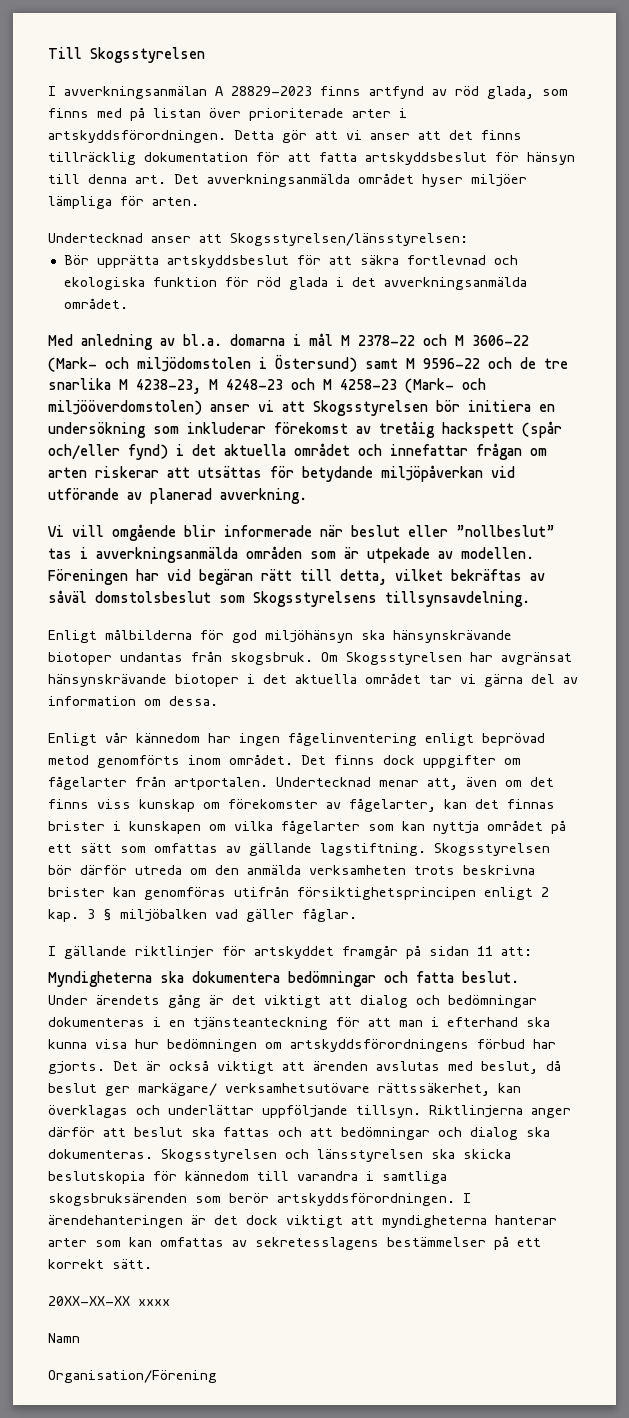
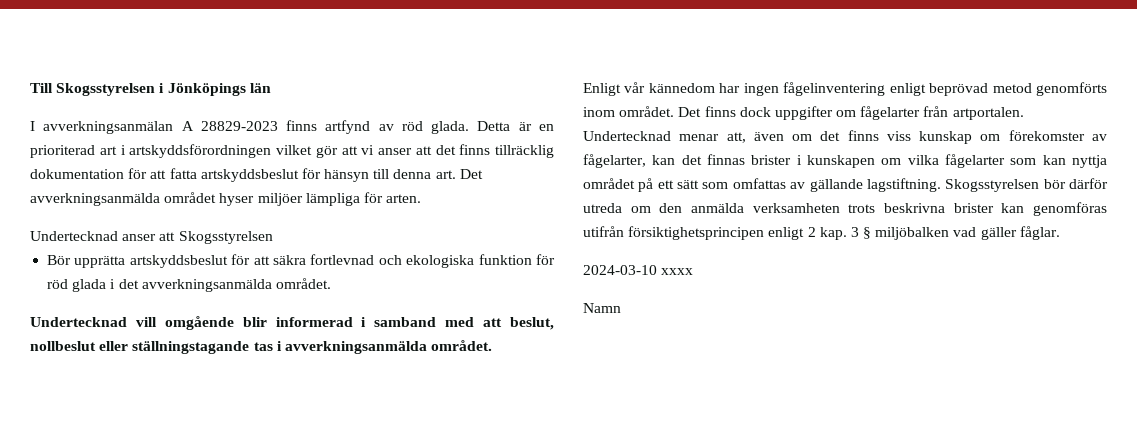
(205, 55) none -> [159,83,271,96] i Jönköpings län
[487,86,568,99] [48,107,407,121] [48,130,274,143] glada, som finns med på listan över prioriterade arter i artskyddsförordningen. Detta -> [431,121,554,134] [30,144,312,158] glada. Detta är en prioriterad art i artskyddsförordningen vilket
[230,233,468,246] Skogsstyrelsen/länsstyrelsen: -> [178,231,273,244] Skogsstyrelsen
[48,333,529,350] [48,354,568,372] [48,378,486,394] [48,400,555,416] [48,421,562,438] [48,443,547,460] [48,465,515,482] [48,488,307,504] [48,524,555,541] [48,546,534,563] [48,569,545,585] [48,590,530,607] [48,629,512,643] [48,651,572,665] [48,673,578,687] [48,696,218,706] Med anledning av bl.a. domarna i mål M 2378-22 och M 3606-22 (Mark- och miljödomstolen i Östersund) samt M 9596-22 och de tre snarlika M 4238-23, M 4248-23 och M 4258-23 (Mark- och miljööverdomstolen) anser vi att Skogsstyrelsen bör initiera en undersökning som inkluderar förekomst av tretåig hackspett (spår och/eller fynd) i det aktuella området och innefattar frågan om arten riskerar att utsättas för betydande miljöpåverkan vid utförande av planerad avverkning. // Vi vill omgående blir informerade när beslut eller ”nollbeslut” tas i avverkningsanmälda områden som är utpekade av modellen. Föreningen har vid begäran rätt till detta, vilket bekräftas av såväl domstolsbeslut som Skogsstyrelsens tillsynsavdelning. // Enligt målbilderna för god miljöhänsyn ska hänsynskrävande biotoper undantas från skogsbruk. Om Skogsstyrelsen har avgränsat hänsynskrävande biotoper i det aktuella området tar vi gärna del av information om dessa. -> [30,316,555,330] [30,340,493,354] Undertecknad vill omgående blir informerad i samband med att beslut, nollbeslut eller ställningstagande tas i avverkningsanmälda området.
[48,945,532,959] [48,971,519,987] [48,994,537,1008] [48,1017,550,1030] [48,1039,556,1052] [48,1060,561,1074] [48,1083,521,1096] [48,1105,571,1118] [48,1127,550,1140] [48,1149,511,1162] [48,1171,447,1184] [48,1193,471,1206] [48,1215,557,1228] [48,1236,541,1250] [48,1259,152,1269] [48,1296,130,1306] I gällande riktlinjer för artskyddet framgår på sidan 11 att: // Myndigheterna ska dokumentera bedömningar och fatta beslut. // Under ärendets gång är det viktigt att dialog och bedömningar dokumenteras i en tjänsteanteckning för att man i efterhand ska kunna visa hur bedömningen om artskyddsförordningens förbud har gjorts. Det är också viktigt att ärenden avslutas med beslut, då beslut ger markägare/ verksamhetsutövare rättssäkerhet, kan överklagas och underlättar uppföljande tillsyn. Riktlinjerna anger därför att beslut ska fattas och att bedömningar och dialog ska dokumenteras. Skogsstyrelsen och länsstyrelsen ska skicka beslutskopia för kännedom till varandra i samtliga skogsbruksärenden som berör artskyddsförordningen. I ärendehanteringen är det dock viktigt att myndigheterna hanterar arter som kan omfattas av sekretesslagens bestämmelser på ett korrekt sätt. // 20XX-XX-XX -> [583,265,657,275] 2024-03-10
[48,1370,217,1383] // Organisation/Förening -> (621, 308) none

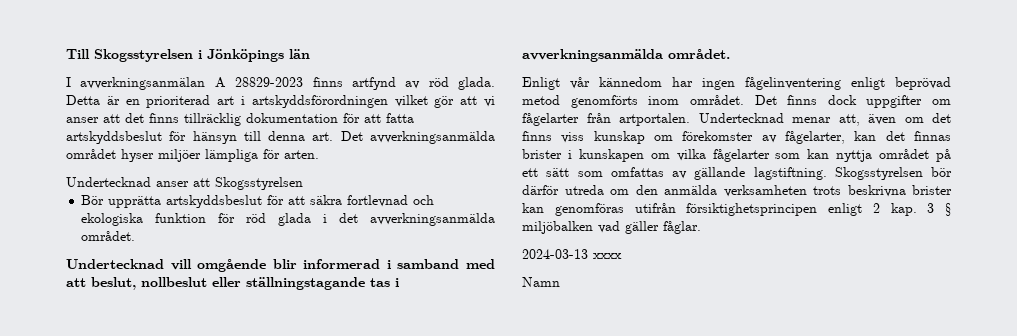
[583,265,657,275] 2024-03-10 -> [522,249,588,259] 2024-03-13

